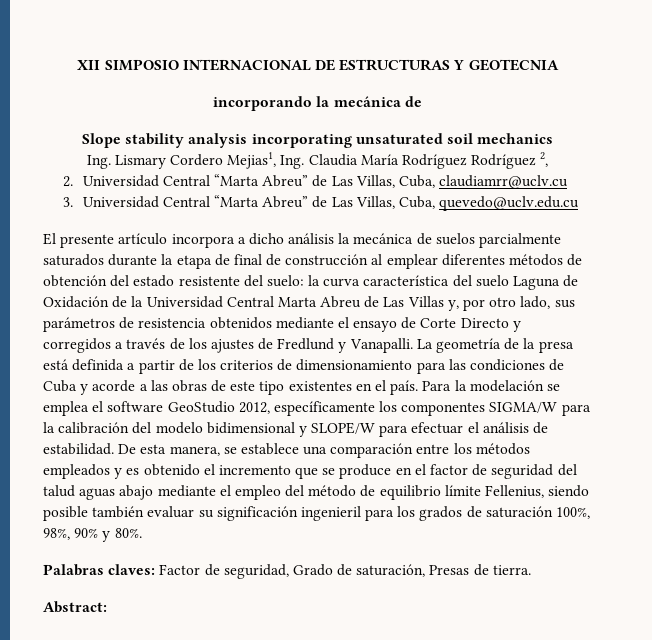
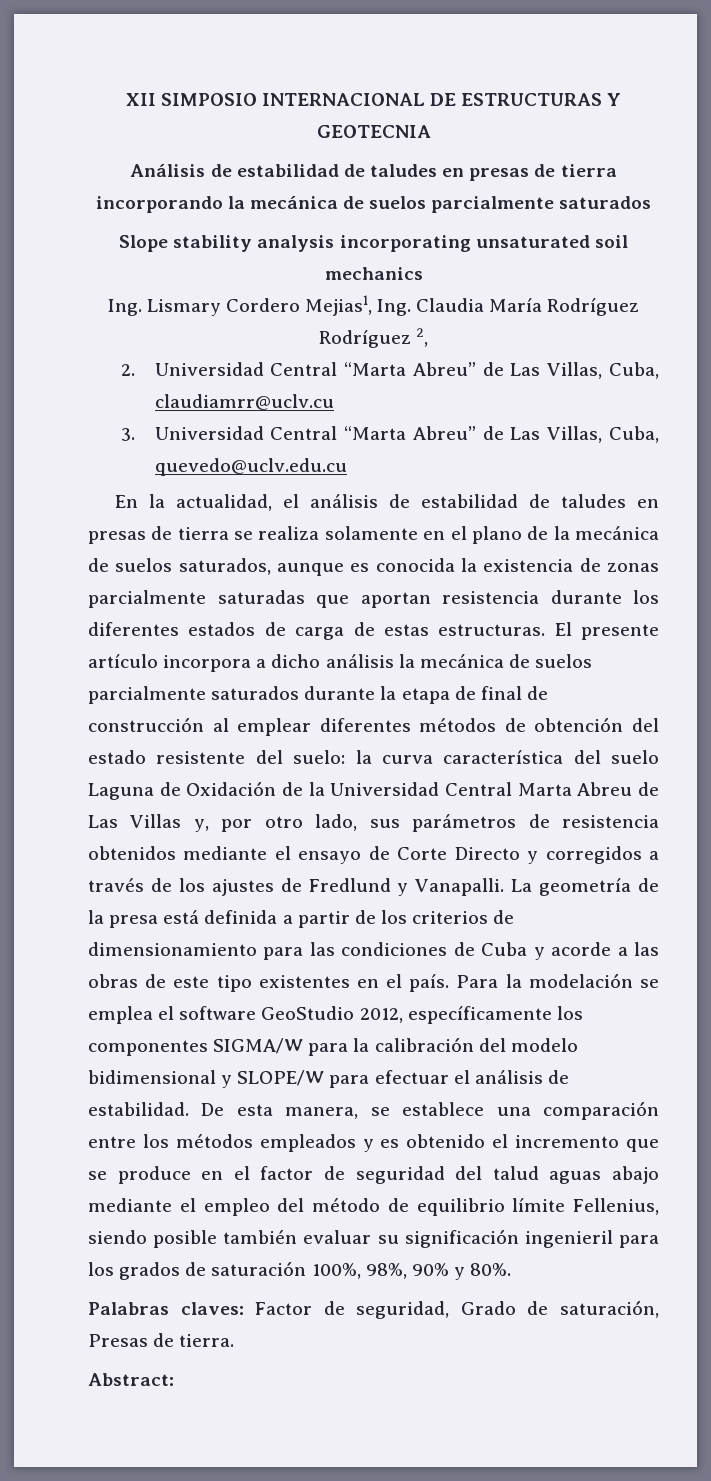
(559, 65) none -> [130,163,617,181] Análisis de estabilidad de taludes en presas de tierra
(422, 101) none -> [369,196,652,213] suelos parcialmente saturados
(580, 203) none -> [114,494,659,511] [88,526,659,544] [88,558,659,576] [88,590,659,608] [88,622,546,640] En la actualidad, el análisis de estabilidad de taludes en presas de tierra se realiza solamente en el plano de la mecánica de suelos saturados, aunque es conocida la existencia de zonas parcialmente saturadas que aportan resistencia durante los diferentes estados de carga de estas estructuras.

